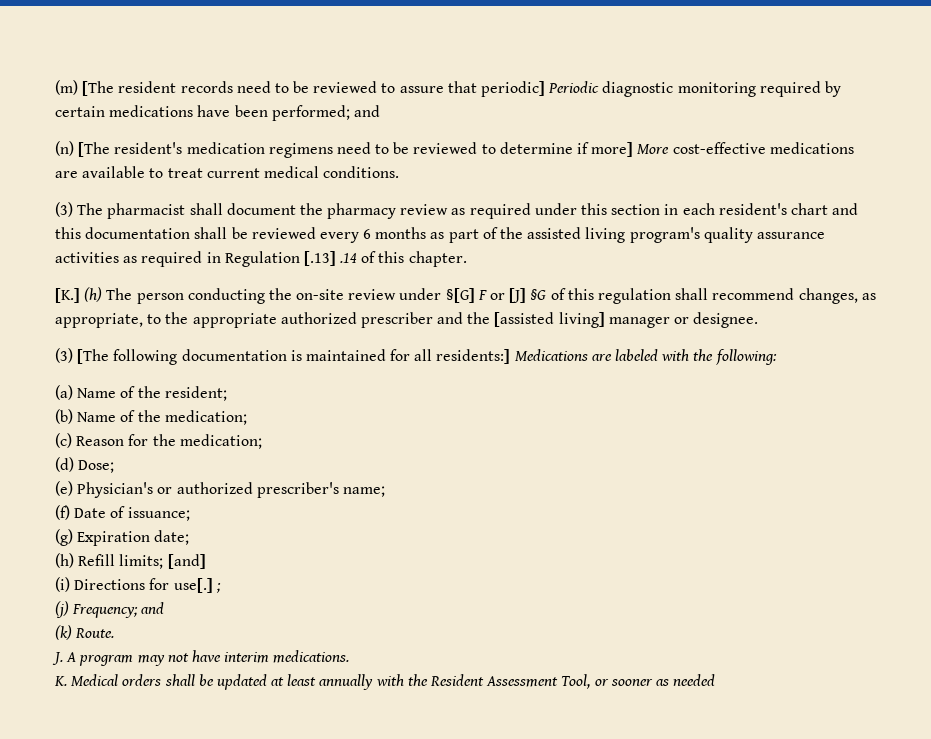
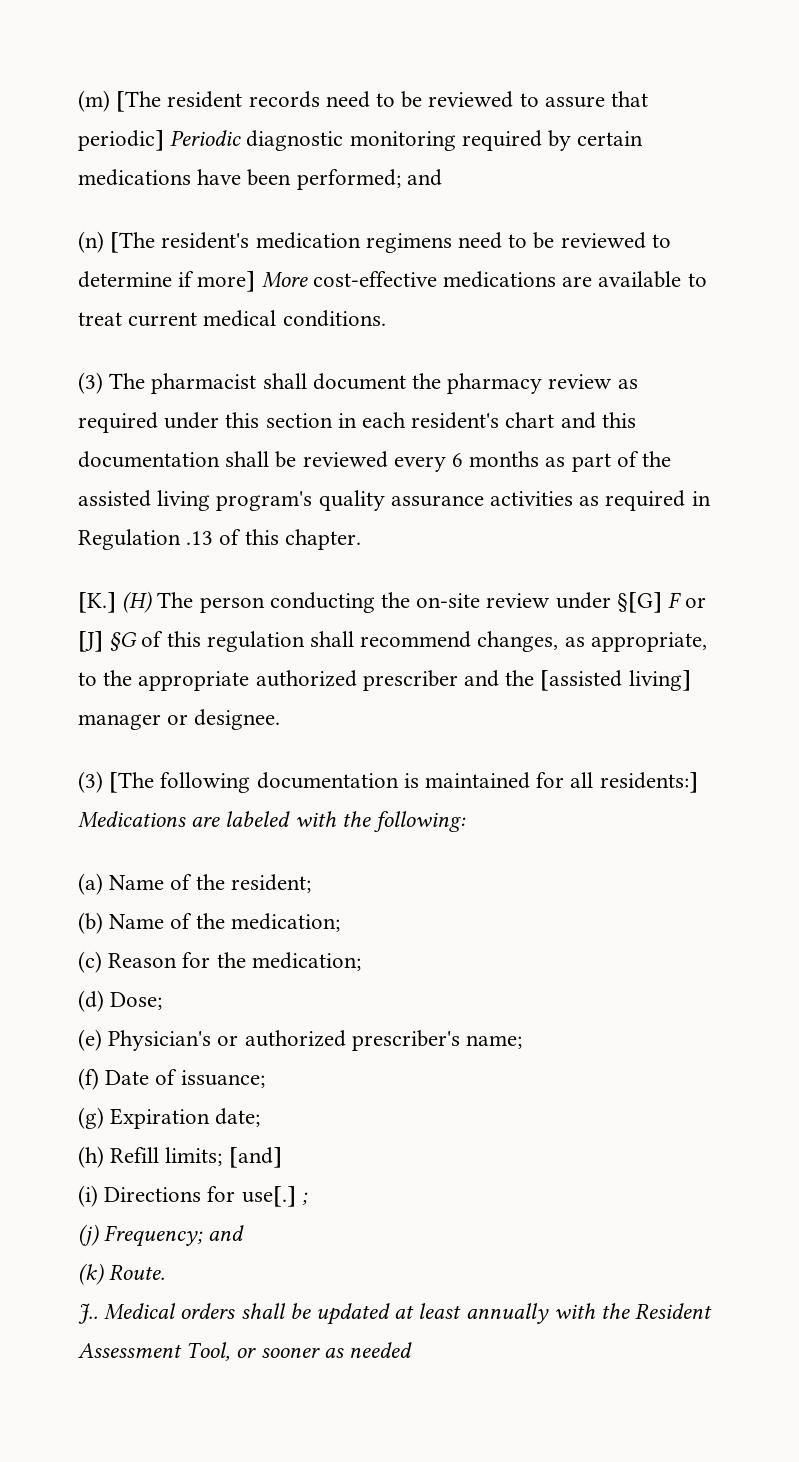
[303,251,358,266] [.13] .14 -> [186,531,214,545] .13
[84,287,103,302] (h) -> [122,591,153,613] (H)
[52,650,350,666] [54,676,67,686] J. A program may not have interim medications. // K. -> [78,1303,98,1324] J..

